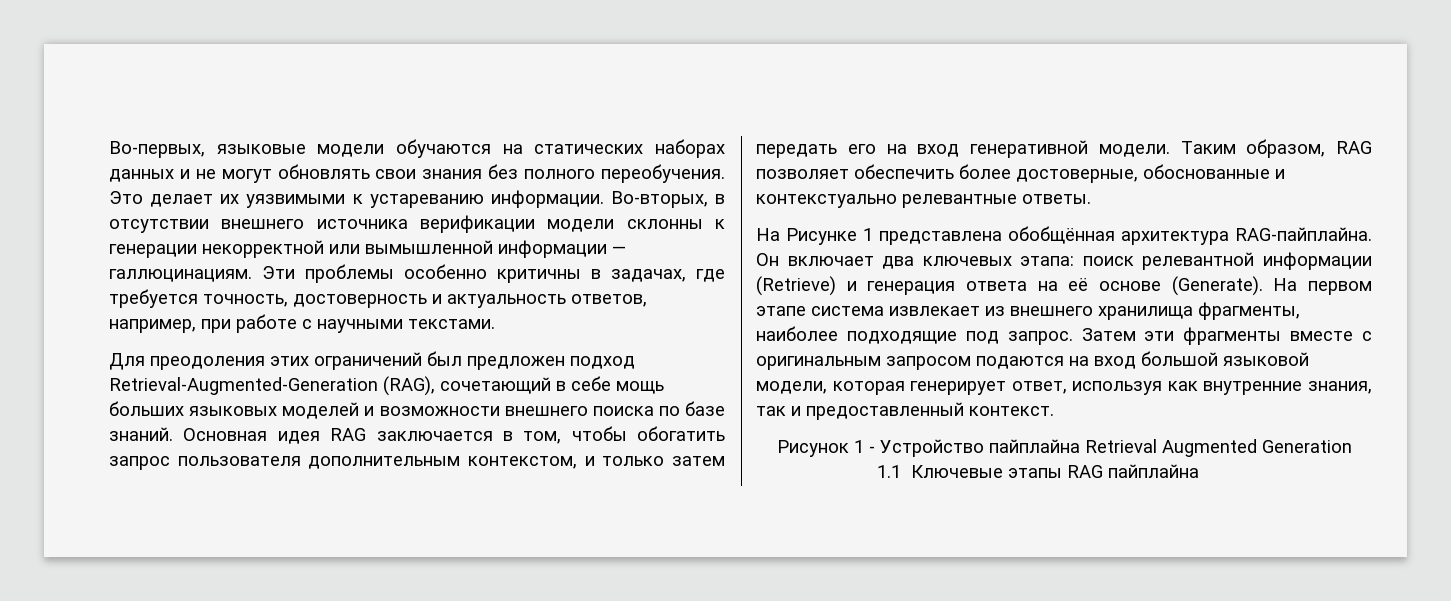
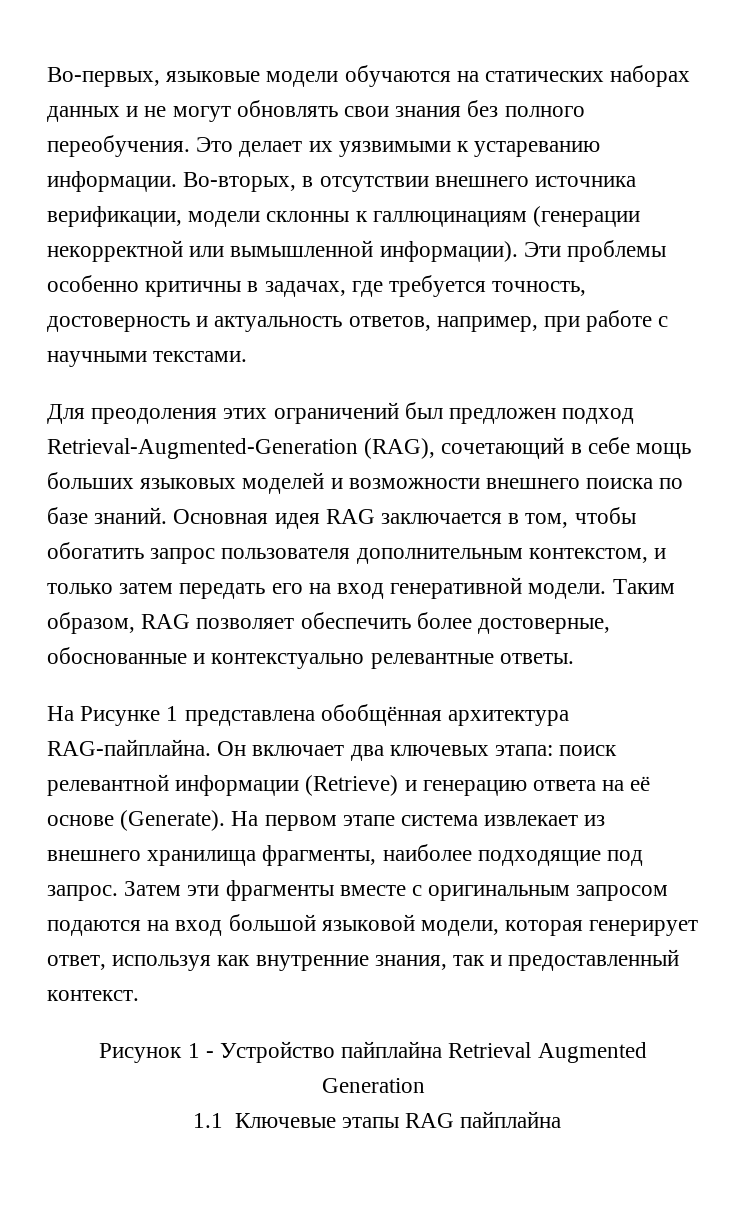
[419,215,535,233] верификации -> [47,206,182,227] верификации,
[109,244,197,258] генерации -> [372,206,641,227] галлюцинациям (генерации
[498,240,626,258] [109,269,252,282] информации — галлюцинациям. -> [379,241,518,262] информации).
[867,281,956,295] генерация -> [422,780,527,796] генерацию

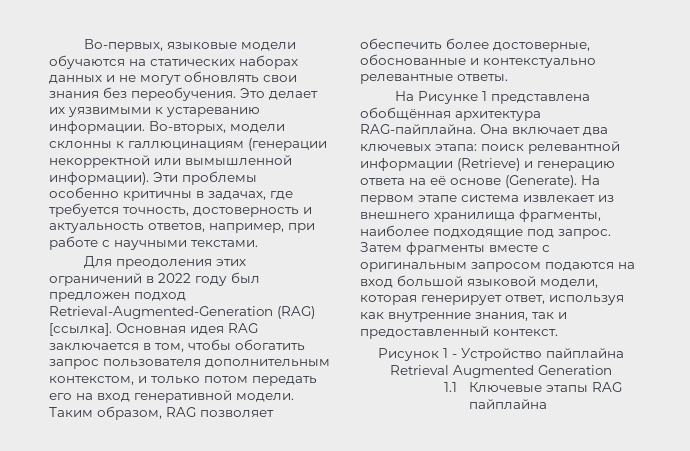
[504,106,585,117] полного -> (127, 92) none
[302,176,637,192] [47,206,182,227] в отсутствии внешнего источника верификации, -> (226, 127) none
(399, 413) none -> [146,273,227,286] в 2022 году
[364,437,692,459] [47,472,684,494] [47,507,168,524] (RAG), сочетающий в себе мощь больших языковых моделей и возможности внешнего поиска по базе знаний. -> [277,306,315,319] [49,323,112,336] (RAG) [ссылка].
[119,583,174,594] затем -> [204,376,248,383] потом
[217,741,247,756] Он -> [480,124,508,134] Она
[187,885,220,896] эти -> (402, 247) none

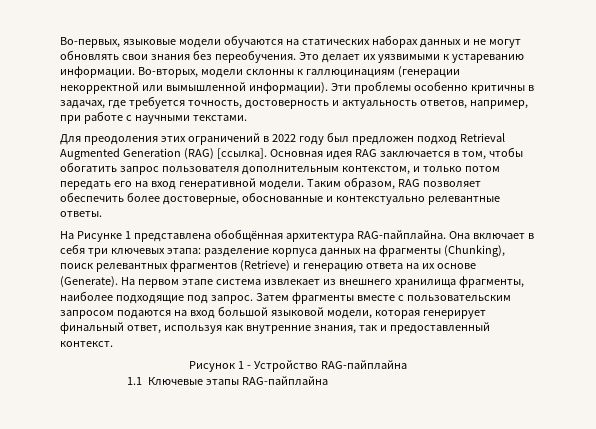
[49,306,273,319] Retrieval-Augmented-Generation -> [459,133,505,142] [60,148,181,160] Retrieval Augmented Generation
[583,127,608,136] [360,141,620,154] [360,158,453,171] два ключевых этапа: поиск релевантной информации -> [527,233,534,239] [60,244,505,257] [60,260,237,272] в себя три ключевых этапа: разделение корпуса данных на фрагменты (Chunking), поиск релевантных фрагментов
[430,175,446,185] её -> [421,263,435,269] их
[360,262,467,272] оригинальным -> [406,295,511,301] пользовательским
(502, 300) none -> [60,322,124,334] финальный
[545,348,624,358] [389,365,612,378] пайплайна Retrieval Augmented Generation -> [320,360,407,369] RAG-пайплайна
[592,382,623,392] [469,399,548,409] RAG пайплайна -> [241,376,328,385] RAG-пайплайна

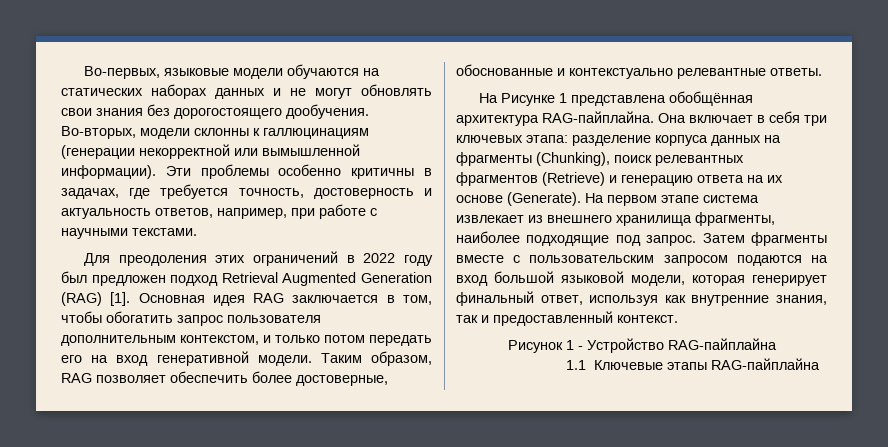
[214,50,524,63] [60,66,135,78] переобучения. Это делает их уязвимыми к устареванию информации. -> [174,104,369,119] дорогостоящего дообучения.
[216,148,267,159] [ссылка]. -> [110,292,131,306] [1].

